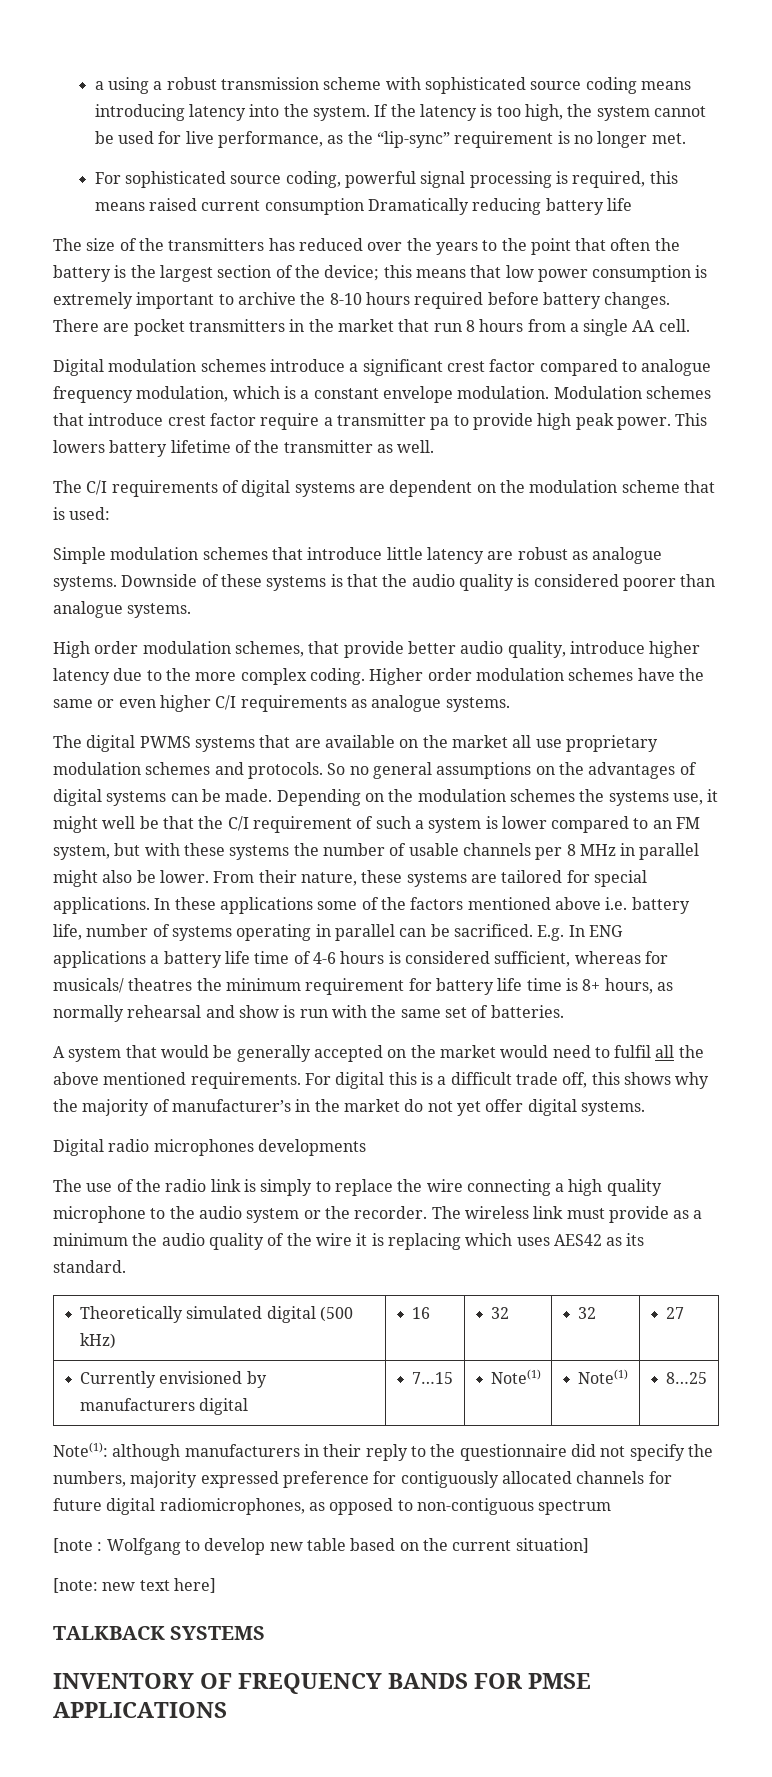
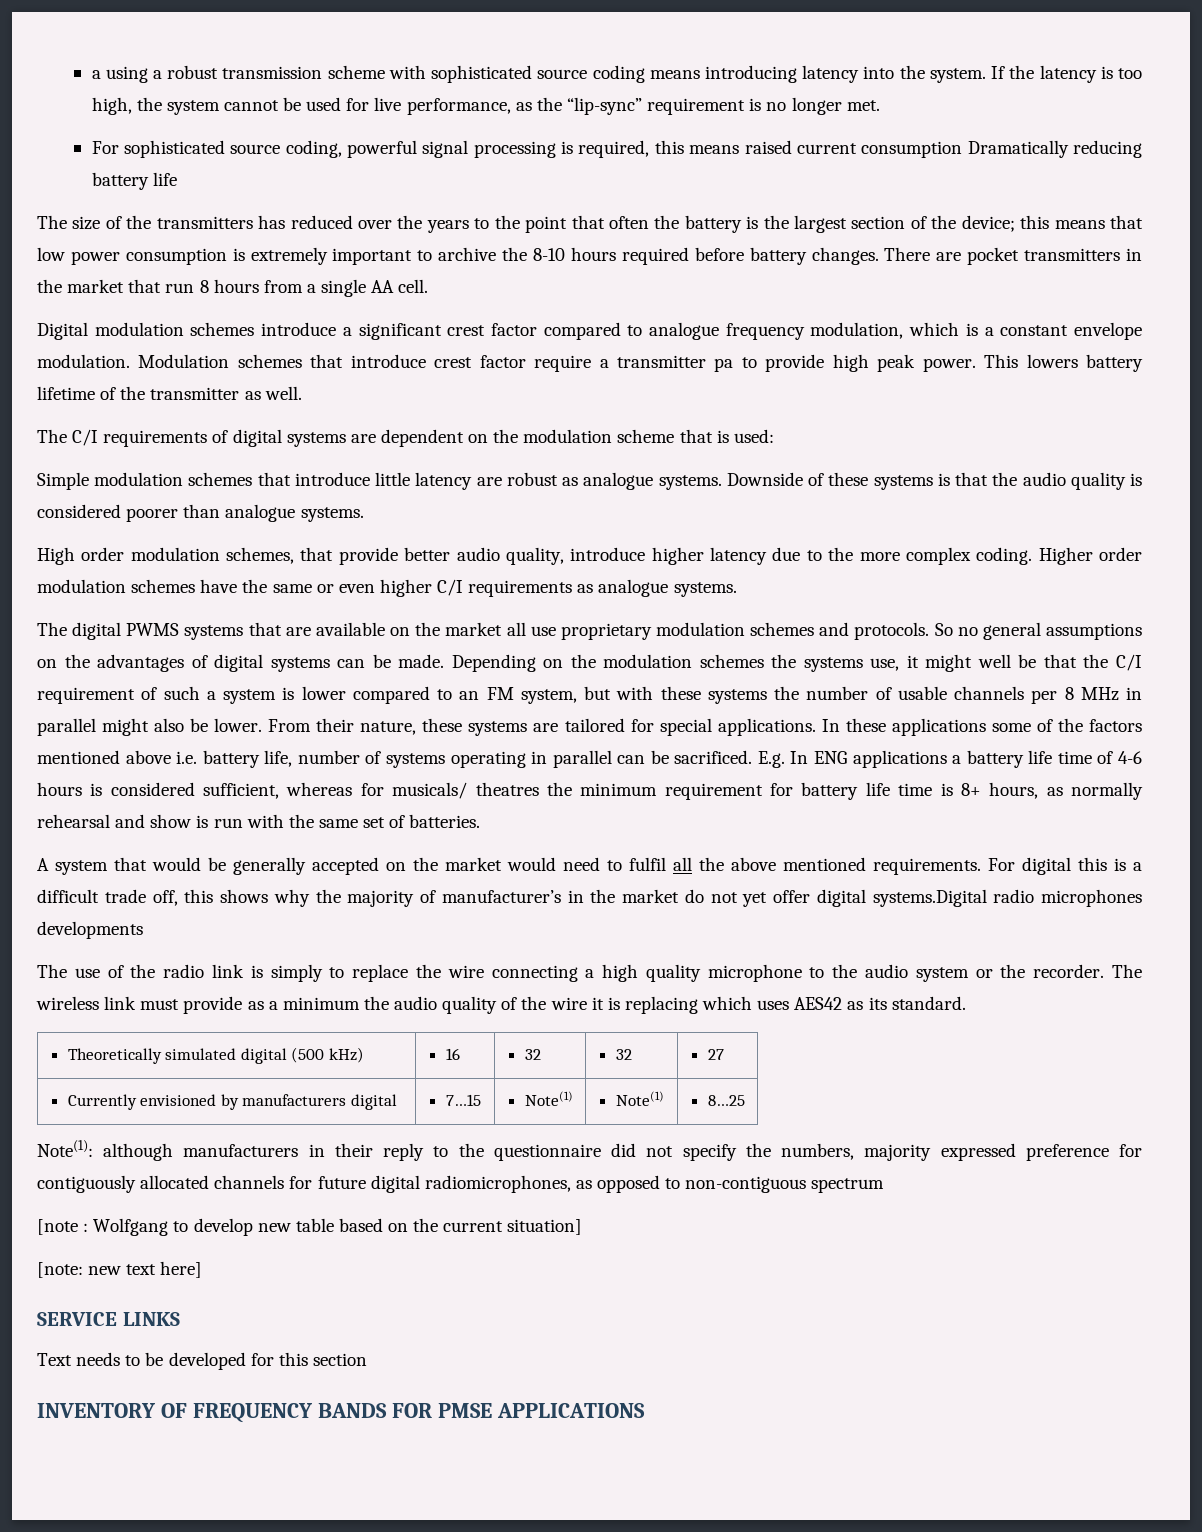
[580,1101,645,1116] [53,1139,104,1156] systems. // Digital -> [872,889,987,907] systems.Digital
[53,1626,266,1640] TALKBACK SYSTEMS -> [37,1312,180,1326] [37,1352,367,1370] SERVICE LINKS // Text needs to be developed for this section

